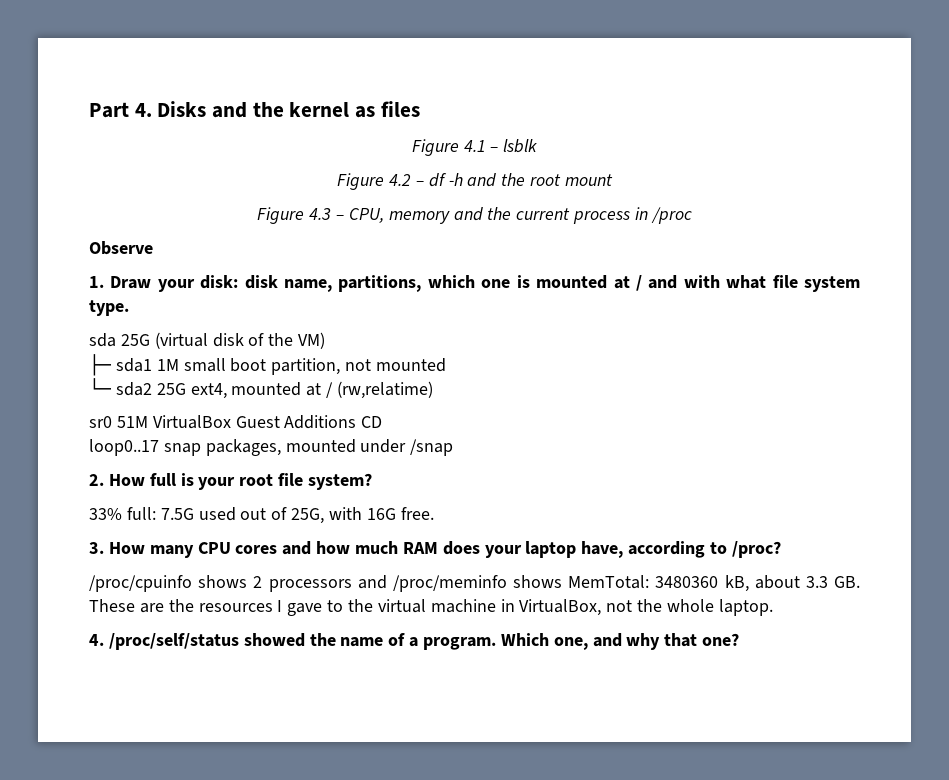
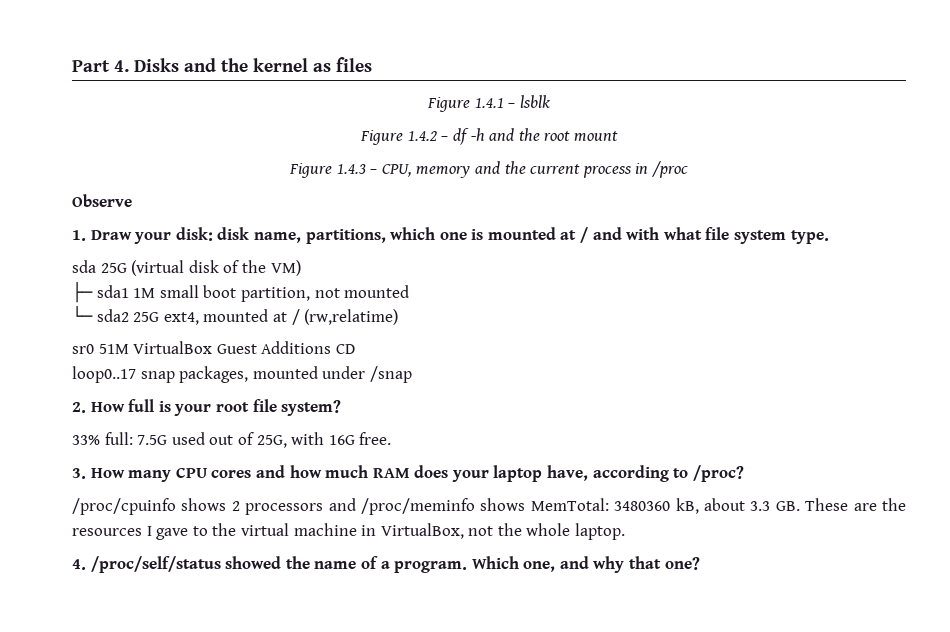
[463,140,486,152] 4.1 -> [474,98,504,108] 1.4.1
[388,174,411,186] 4.2 -> [407,131,437,141] 1.4.2
[309,208,332,220] 4.3 -> [336,164,366,174] 1.4.3

